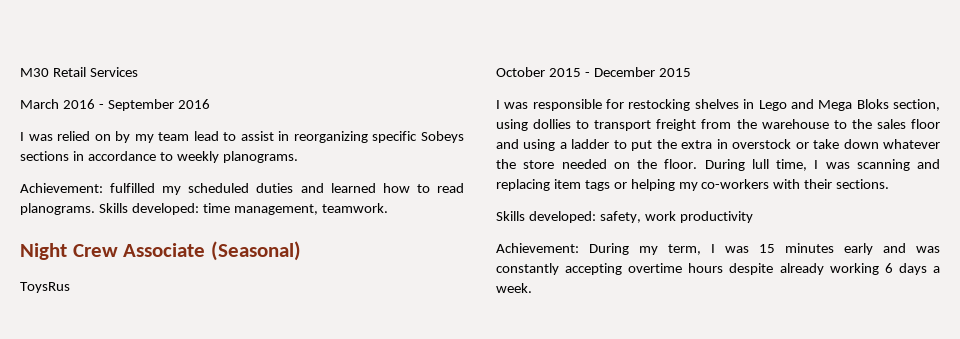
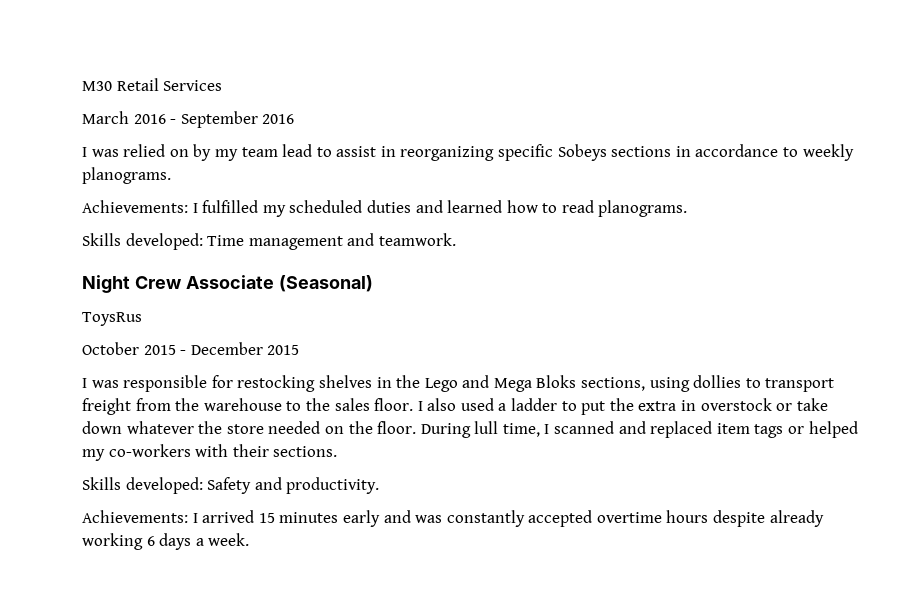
[20,183,103,193] Achievement: -> [82,200,198,213] Achievements: I
[98,203,318,215] Skills developed: time management, -> [82,233,375,250] // Skills developed: Time management and
(755, 104) none -> [396,375,421,388] the
[893,99,940,111] section, -> [581,377,646,391] sections,
[910,119,940,129] [496,139,556,151] floor and using -> [374,398,494,411] floor. I also used
[825,159,940,171] [496,179,550,191] was scanning and replacing -> [554,421,713,438] scanned and replaced
[630,179,675,191] helping -> [808,421,858,438] helped
[599,211,753,223] [496,243,749,255] safety, work productivity // Achievement: During my term, I was -> [207,477,380,494] [82,510,255,523] Safety and productivity. // Achievements: I arrived
[565,263,623,275] accepting -> [528,510,593,527] accepted

